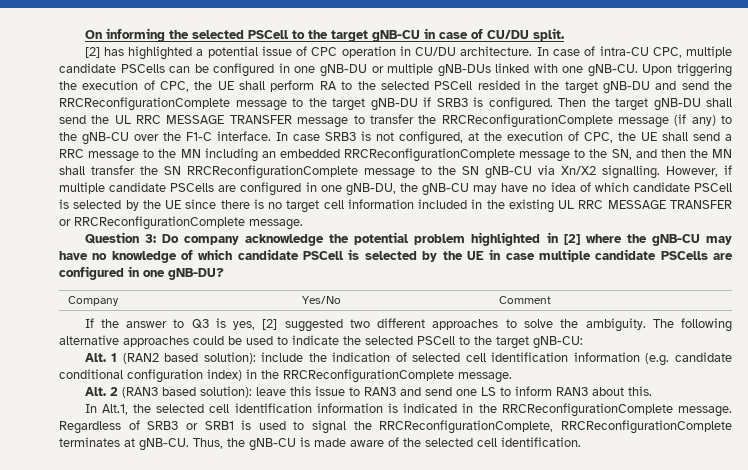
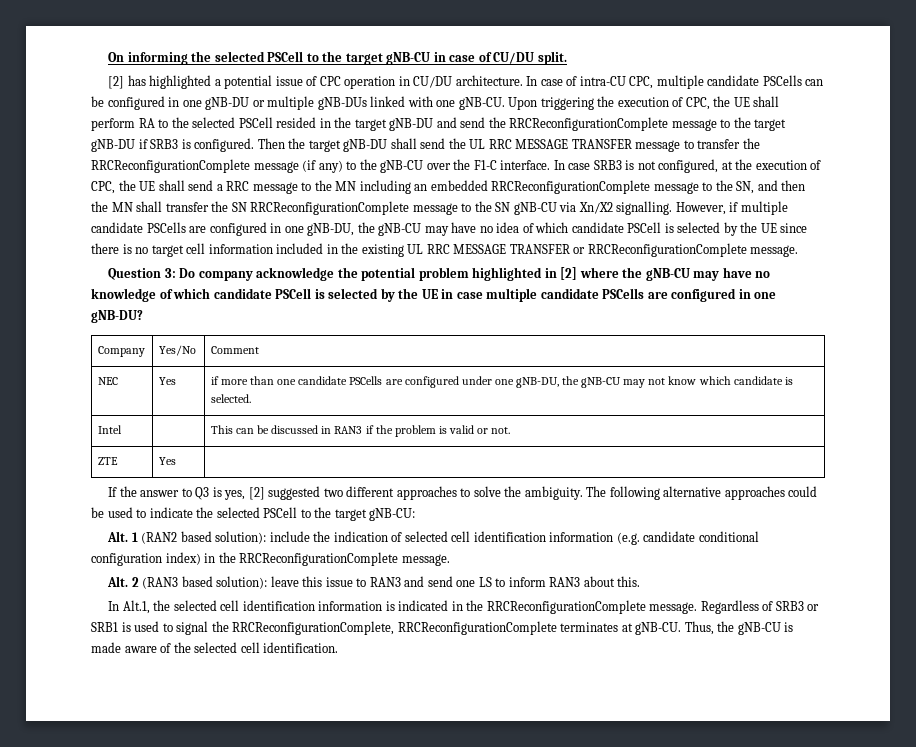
(552, 300) none -> [97,377,118,385] [158,377,176,385] [210,376,793,388] [210,394,251,403] [97,425,122,434] [210,425,511,437] [97,457,118,465] [158,457,176,465] // NEC | Yes | if more than one candidate PSCells are configured under one gNB-DU, the gNB-CU may not know which candidate is selected. // Intel | | This can be discussed in RAN3 if the problem is valid or not. // ZTE | Yes |

